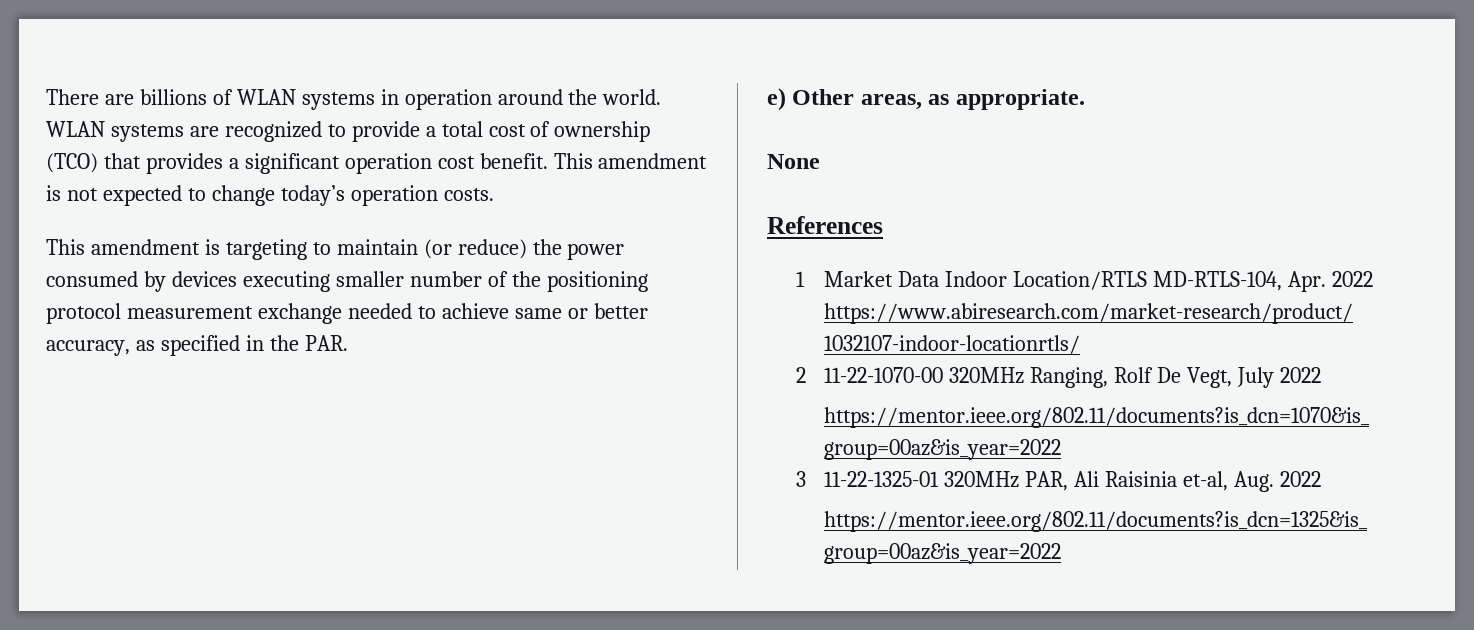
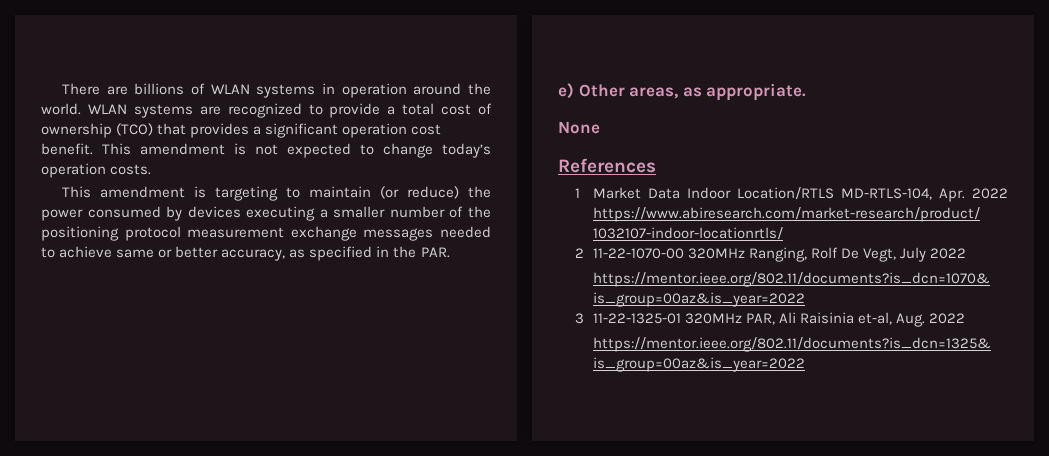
(330, 281) none -> [319,209,328,218] a
(342, 313) none -> [363,228,434,241] messages

